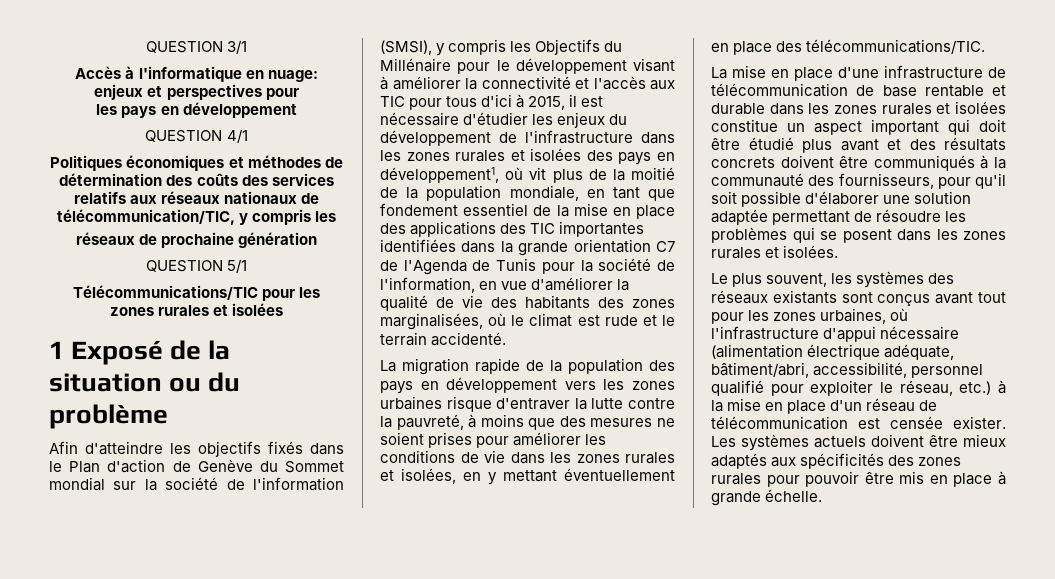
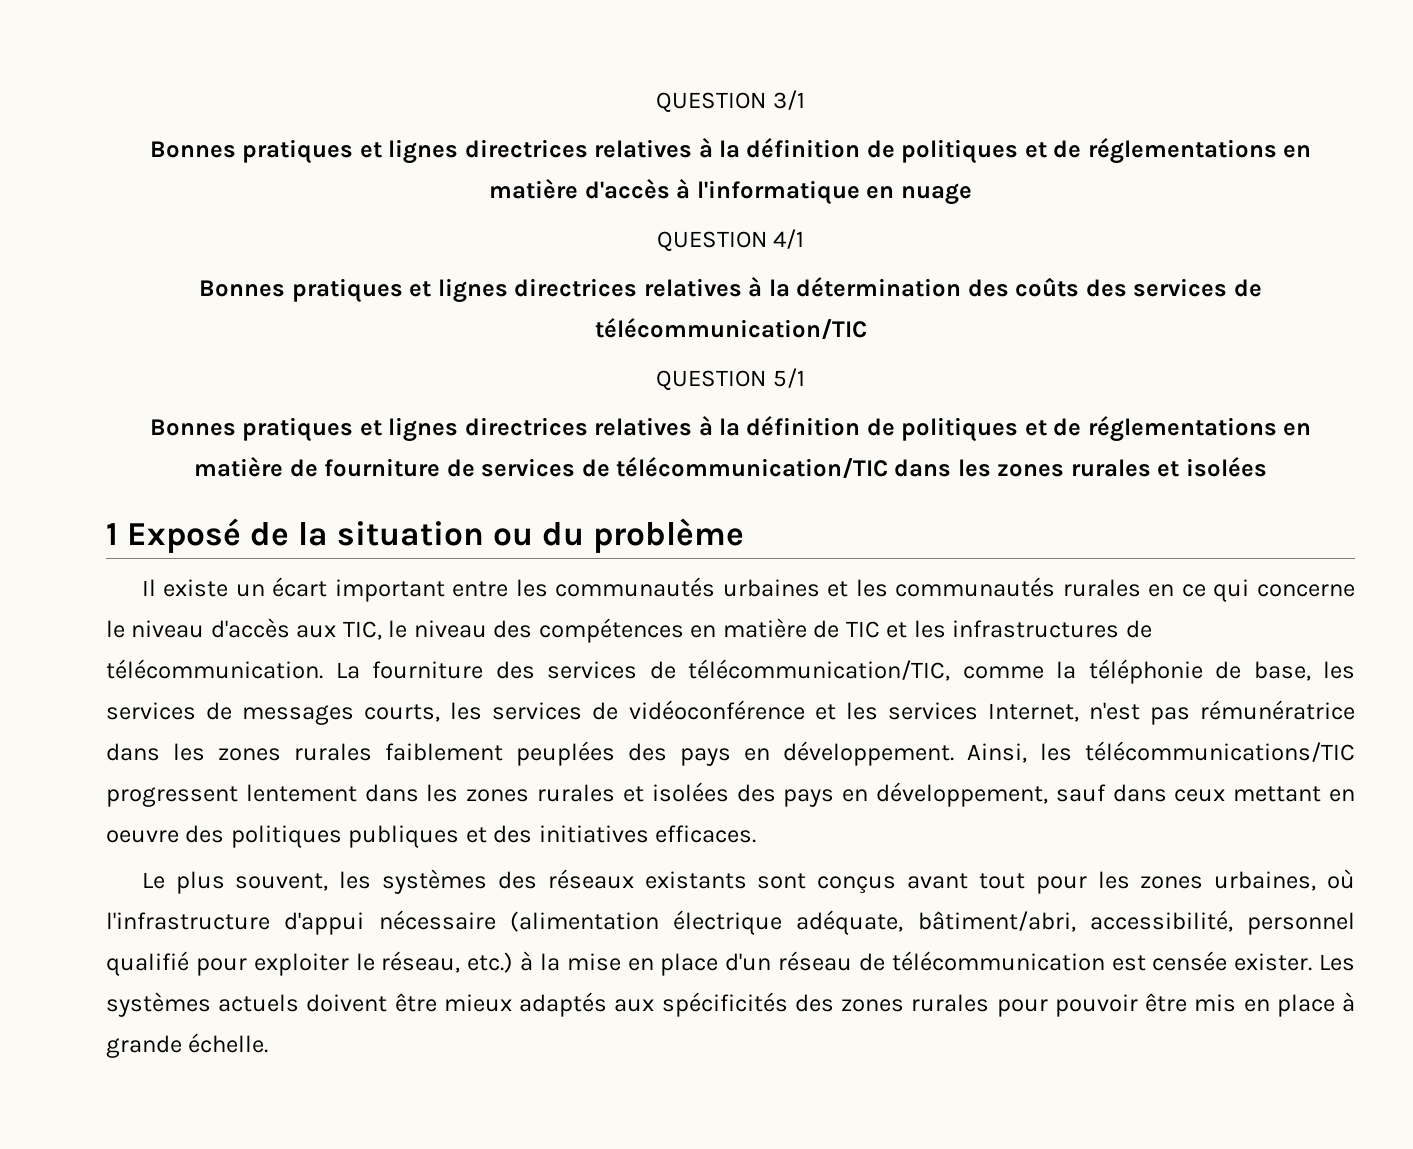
[75,66,318,82] [94,84,299,100] [96,102,297,118] [145,129,248,143] [50,155,343,171] Accès à l'informatique en nuage: enjeux et perspectives pour // les pays en développement // QUESTION 4/1 // Politiques économiques et méthodes de -> [149,138,1312,164] [489,179,972,205] [656,229,805,252] [199,277,790,303] Bonnes pratiques et lignes directrices relatives à la définition de politiques et de réglementations en matière d'accès à l'informatique en nuage // QUESTION 4/1 // Bonnes pratiques et lignes directrices relatives à la
[73,191,320,204] [56,209,337,225] [75,232,318,248] [145,259,248,273] [72,285,295,301] relatifs aux réseaux nationaux de télécommunication/TIC, y compris les // réseaux de prochaine génération // QUESTION 5/1 // Télécommunications/TIC pour -> [1233,279,1262,297] [594,318,867,339] [656,368,805,391] [149,416,1312,442] [194,457,952,478] de télécommunication/TIC // QUESTION 5/1 // Bonnes pratiques et lignes directrices relatives à la définition de politiques et de réglementations en matière de fourniture de services de télécommunication/TIC dans
[49,441,344,457] [49,459,344,473] [49,477,344,491] [380,39,623,56] [380,58,675,74] [380,76,675,90] [380,94,604,110] [380,112,628,128] [380,130,633,146] Afin d'atteindre les objectifs fixés dans le Plan d'action de Genève du Sommet mondial sur la société de l'information (SMSI), y compris les Objectifs du Millénaire pour le développement visant à améliorer la connectivité et l'accès aux TIC pour tous d'ici à 2015, il est nécessaire d'étudier les enjeux du développement de l'infrastructure -> [141,577,1355,602] [106,618,1152,643] [106,659,1355,684] [106,700,1355,725] [106,741,1355,766] [106,784,357,807] Il existe un écart important entre les communautés urbaines et les communautés rurales en ce qui concerne le niveau d'accès aux TIC, le niveau des compétences en matière de TIC et les infrastructures de télécommunication. La fourniture des services de télécommunication/TIC, comme la téléphonie de base, les services de messages courts, les services de vidéoconférence et les services Internet, n'est pas rémunératrice dans les zones rurales faiblement peuplées des pays en développement. Ainsi, les télécommunications/TIC progressent lentement
[380,167,675,183] [380,185,675,201] [380,203,675,219] [380,221,645,237] [380,239,675,256] [380,258,675,275] [380,277,630,293] [380,295,675,311] [380,313,675,330] [380,332,507,346] [380,358,675,375] [380,377,675,394] [380,396,675,412] [380,414,675,430] [380,432,607,448] [380,450,675,464] [380,468,675,485] [711,39,986,55] [711,65,1006,81] [711,83,1006,97] [711,101,1006,115] [711,119,1006,135] [711,137,1006,153] [711,155,1006,171] [711,173,1006,189] [711,191,972,207] [711,209,967,225] [711,227,1006,243] [711,245,839,259] développement1, où vit plus de la moitié de la population mondiale, en tant que fondement essentiel de la mise en place des applications des TIC importantes identifiées dans la grande orientation C7 de l'Agenda de Tunis pour la société de l'information, en vue d'améliorer la qualité de vie des habitants des zones marginalisées, où le climat est rude et le terrain accidenté. // La migration rapide de la population des pays en développement vers les zones urbaines risque d'entraver la lutte contre la pauvreté, à moins que des mesures ne soient prises pour améliorer les conditions de vie dans les zones rurales et isolées, en y mettant éventuellement en place des télécommunications/TIC. // La mise en place d'une infrastructure de télécommunication de base rentable et durable dans les zones rurales et isolées constitue un aspect important qui doit être étudié plus avant et des résultats concrets doivent être communiqués à la communauté des fournisseurs, pour qu'il soit possible d'élaborer une solution adaptée permettant de résoudre les problèmes qui se posent dans les zones rurales et isolées. -> [875,782,1355,807] [106,825,757,848] développement, sauf dans ceux mettant en oeuvre des politiques publiques et des initiatives efficaces.

